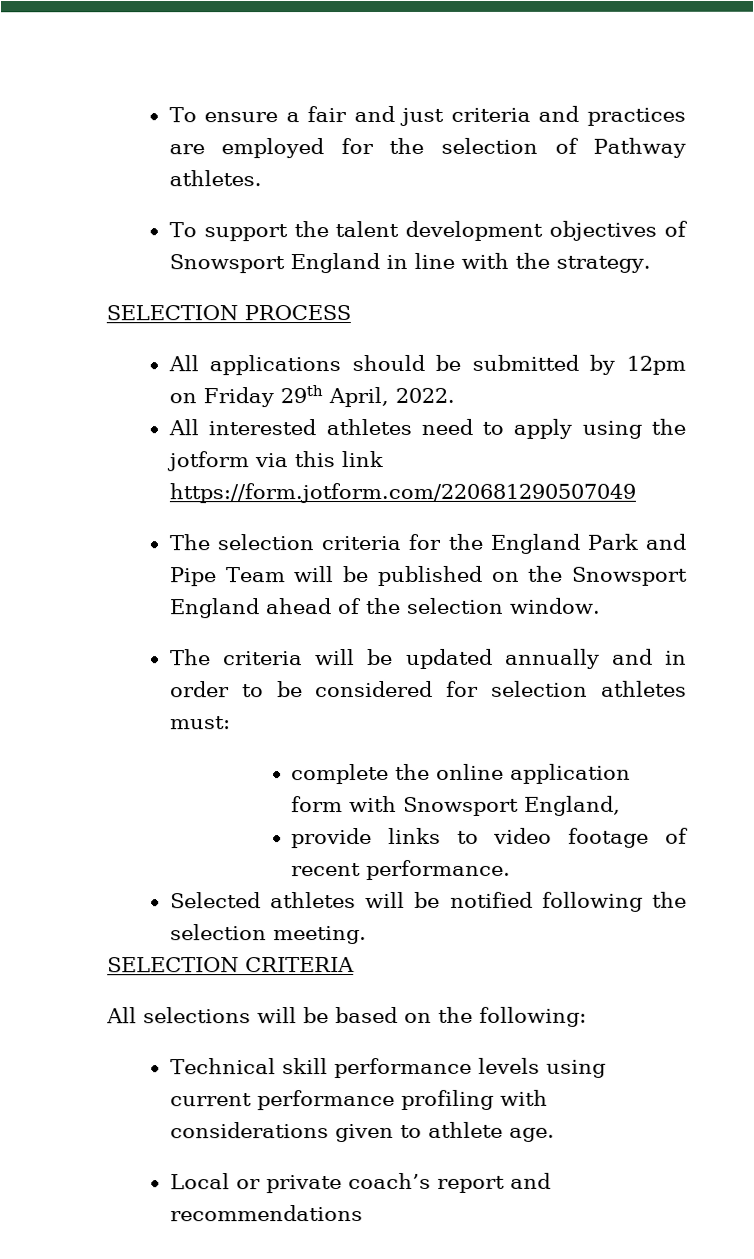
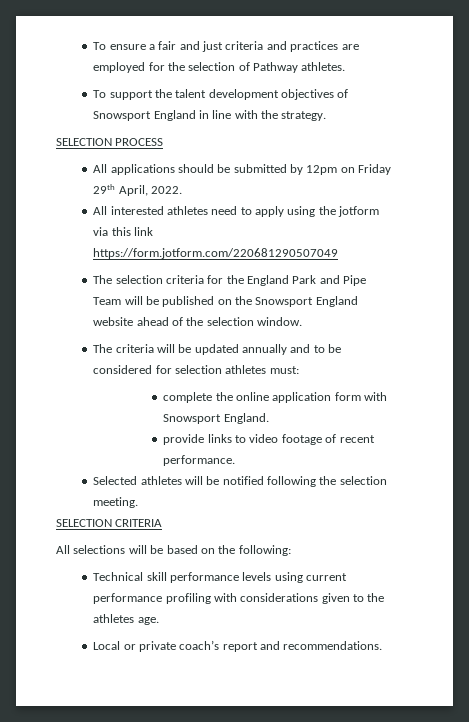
(259, 608) none -> [93,317,134,326] website
[665,650,687,665] [169,681,230,698] in order -> (311, 348) none
[524,795,622,816] England, -> [223,413,269,424] England.
[427,1121,503,1138] athlete -> [367,593,385,602] [93,614,135,623] the athletes
[169,1205,363,1222] recommendations -> [283,641,383,650] recommendations.

